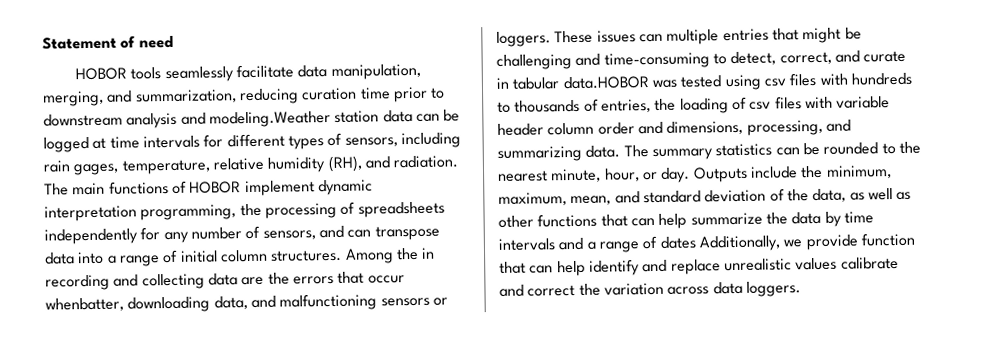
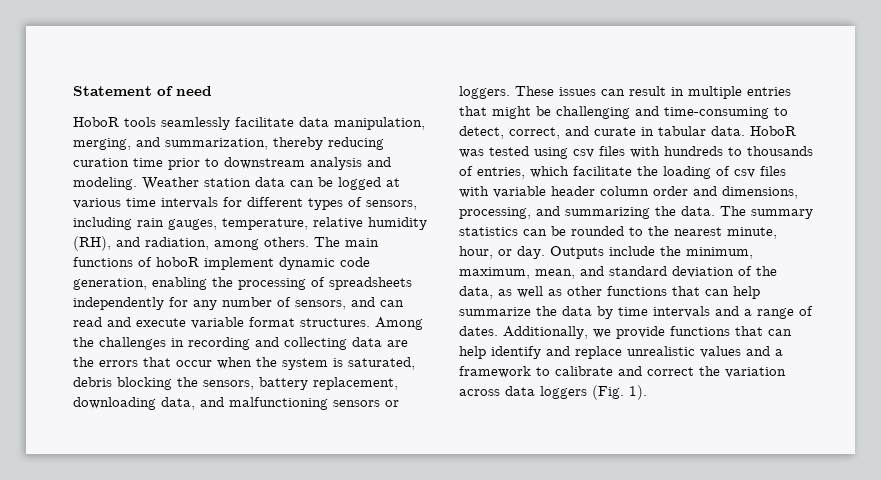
[74,67,127,81] HOBOR -> [73,117,119,127] HoboR
(237, 96) none -> [273,137,323,150] thereby
[208,110,331,128] modeling.Weather -> [73,177,199,190] modeling. Weather
(107, 143) none -> [73,198,121,209] various
[73,163,120,176] gages, -> [168,219,217,230] gauges,
[393,155,459,169] radiation. -> [145,237,309,250] radiation, among others.
[189,181,242,194] HOBOR -> [156,257,199,267] hoboR
[44,204,237,222] interpretation programming, -> [340,257,370,267] [73,277,207,290] code generation, enabling
[374,225,440,241] [44,249,268,267] transpose data into a range of initial column -> [73,317,295,329] read and execute variable format
(419, 254) none -> [99,337,166,350] challenges
[45,297,124,312] whenbatter, -> [217,357,415,370] [73,377,398,390] when the system is saturated, debris blocking the sensors, battery replacement,
(663, 38) none -> [629,86,684,96] result in
[562,76,649,90] data.HOBOR -> [711,126,796,136] data. HoboR
(651, 106) none -> [530,166,632,178] which facilitate
(582, 153) none -> [655,206,676,216] the
[659,236,696,249] dates -> [459,326,498,336] dates.
[860,232,915,247] function -> [670,326,730,336] functions
(838, 264) none -> [746,346,783,356] [459,366,550,378] and a framework to
[745,281,801,297] loggers. -> [540,385,647,400] loggers (Fig. 1).

